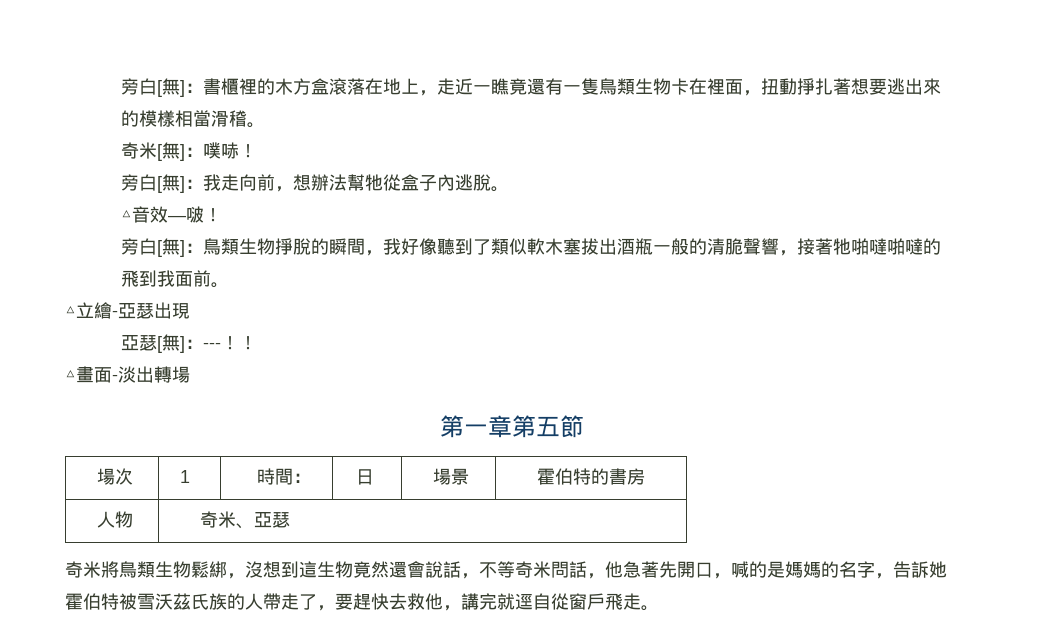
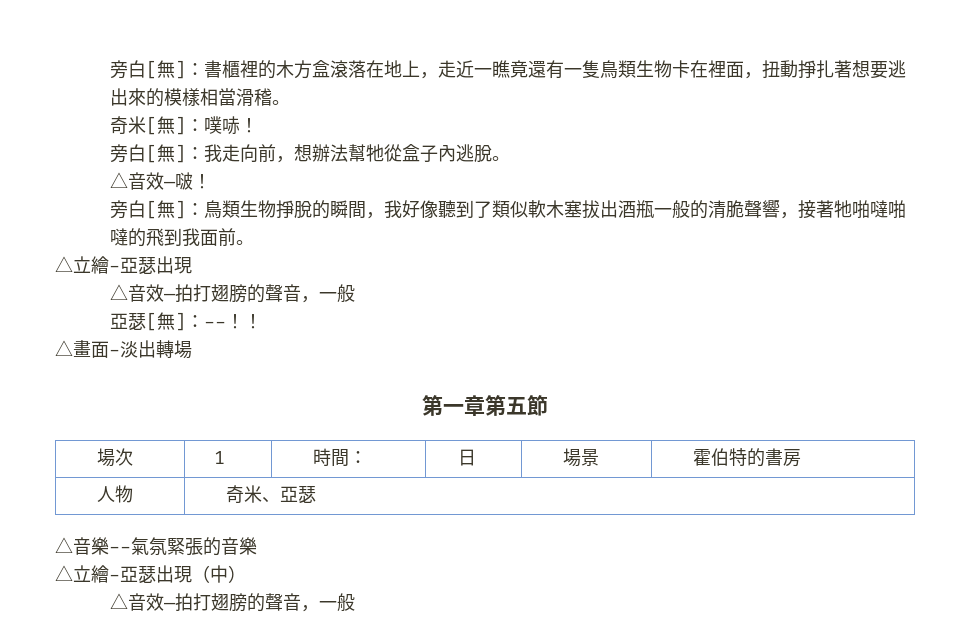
(190, 311) none -> [109,284,355,303] // △音效—拍打翅膀的聲音，一般
[202,342,221,349] --- -> [203,321,226,328] --
[65,561,947,579] [65,593,659,611] 奇米將鳥類生物鬆綁，沒想到這生物竟然還會說話，不等奇米問話，他急著先開口，喊的是媽媽的名字，告訴她霍伯特被雪沃茲氏族的人帶走了，要趕快去救他，講完就逕自從窗戶飛走。 -> [55,537,257,556] [55,565,246,583] [109,593,355,612] △音樂--氣氛緊張的音樂 // △立繪-亞瑟出現（中） // △音效—拍打翅膀的聲音，一般

